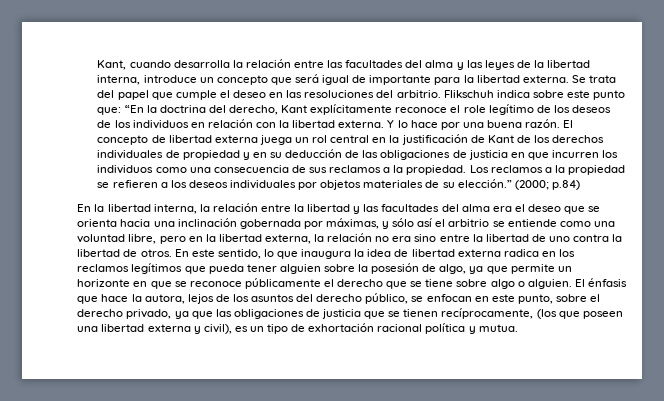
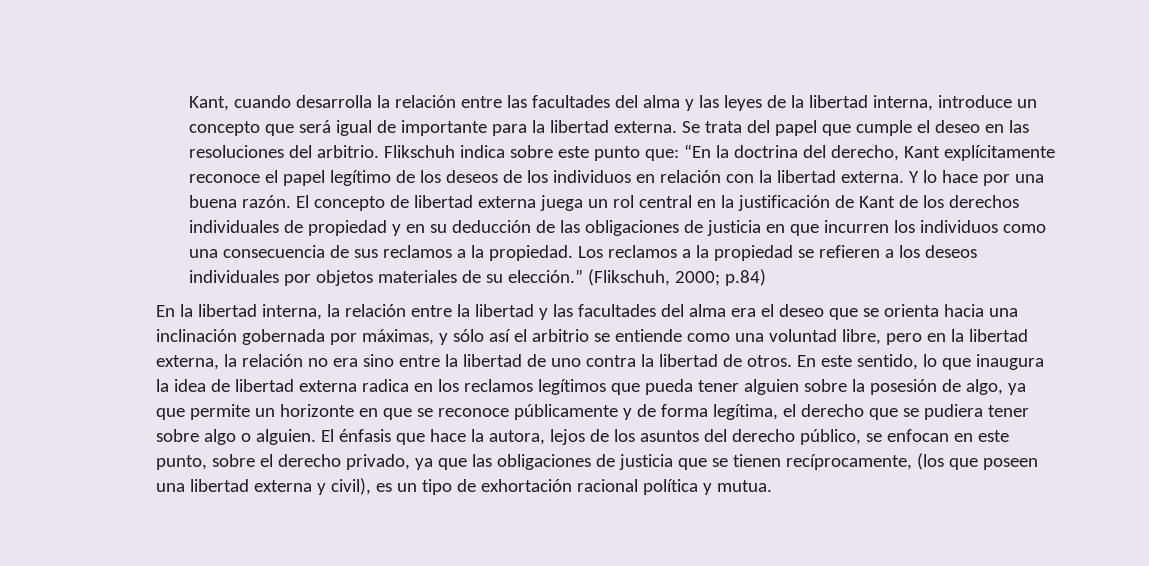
[463,105,486,113] role -> [282,170,325,186] papel
[514,180,549,190] (2000; -> [587,269,720,286] (Flikschuh, 2000;
(321, 283) none -> [622,404,778,420] y de forma legítima,
[425,279,454,287] tiene -> [923,404,1029,420] pudiera tener

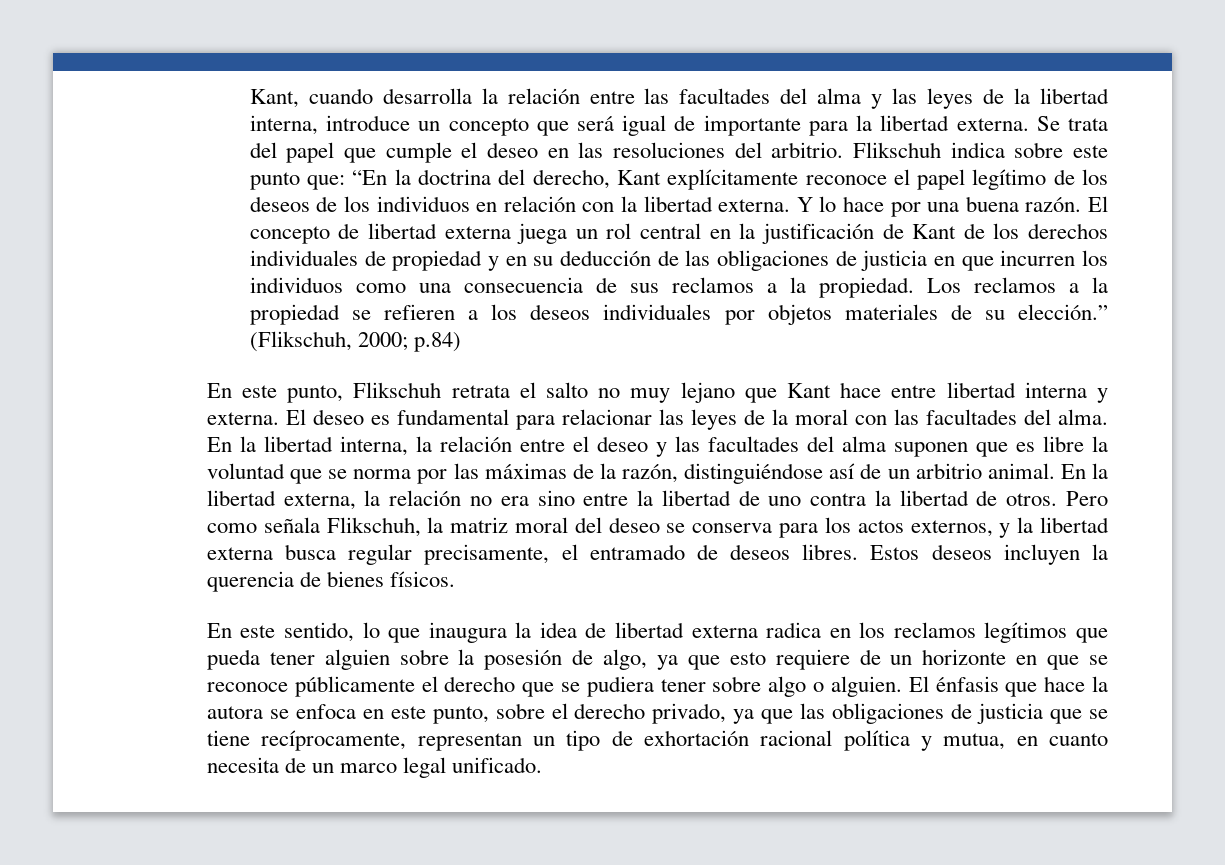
(175, 311) none -> [242,382,1108,403] [206,409,1108,430] [206,437,232,452] este punto, Flikschuh retrata el salto no muy lejano que Kant hace entre libertad interna y externa. El deseo es fundamental para relacionar las leyes de la moral con las facultades del alma. En
[456,304,534,317] la libertad -> [572,436,648,452] el deseo
[730,304,1018,320] [155,329,946,345] era el deseo que se orienta hacia una inclinación gobernada por máximas, y sólo así el arbitrio se entiende como una voluntad libre, pero en -> [893,436,1108,457] [206,463,1086,484] suponen que es libre la voluntad que se norma por las máximas de la razón, distinguiéndose así de un arbitrio animal. En
(792, 361) none -> [1065,491,1108,506] [206,517,1110,538] [206,544,1109,565] [206,571,456,592] Pero como señala Flikschuh, la matriz moral del deseo se conserva para los actos externos, y la libertad externa busca regular precisamente, el entramado de deseos libres. Estos deseos incluyen la querencia de bienes físicos. //
[189,404,250,420] permite -> [729,649,881,670] esto requiere de
[622,404,778,420] y de forma legítima, -> (415, 686) none
[488,429,949,445] autora, lejos de los asuntos del derecho público, se enfocan -> [206,704,356,719] autora se enfoca
[732,453,1038,470] [155,478,392,495] tienen recíprocamente, (los que poseen una libertad externa y civil), es -> [206,730,522,751] tiene recíprocamente, representan
[716,480,772,492] mutua. -> [943,733,1108,750] [206,757,543,778] mutua, en cuanto necesita de un marco legal unificado.

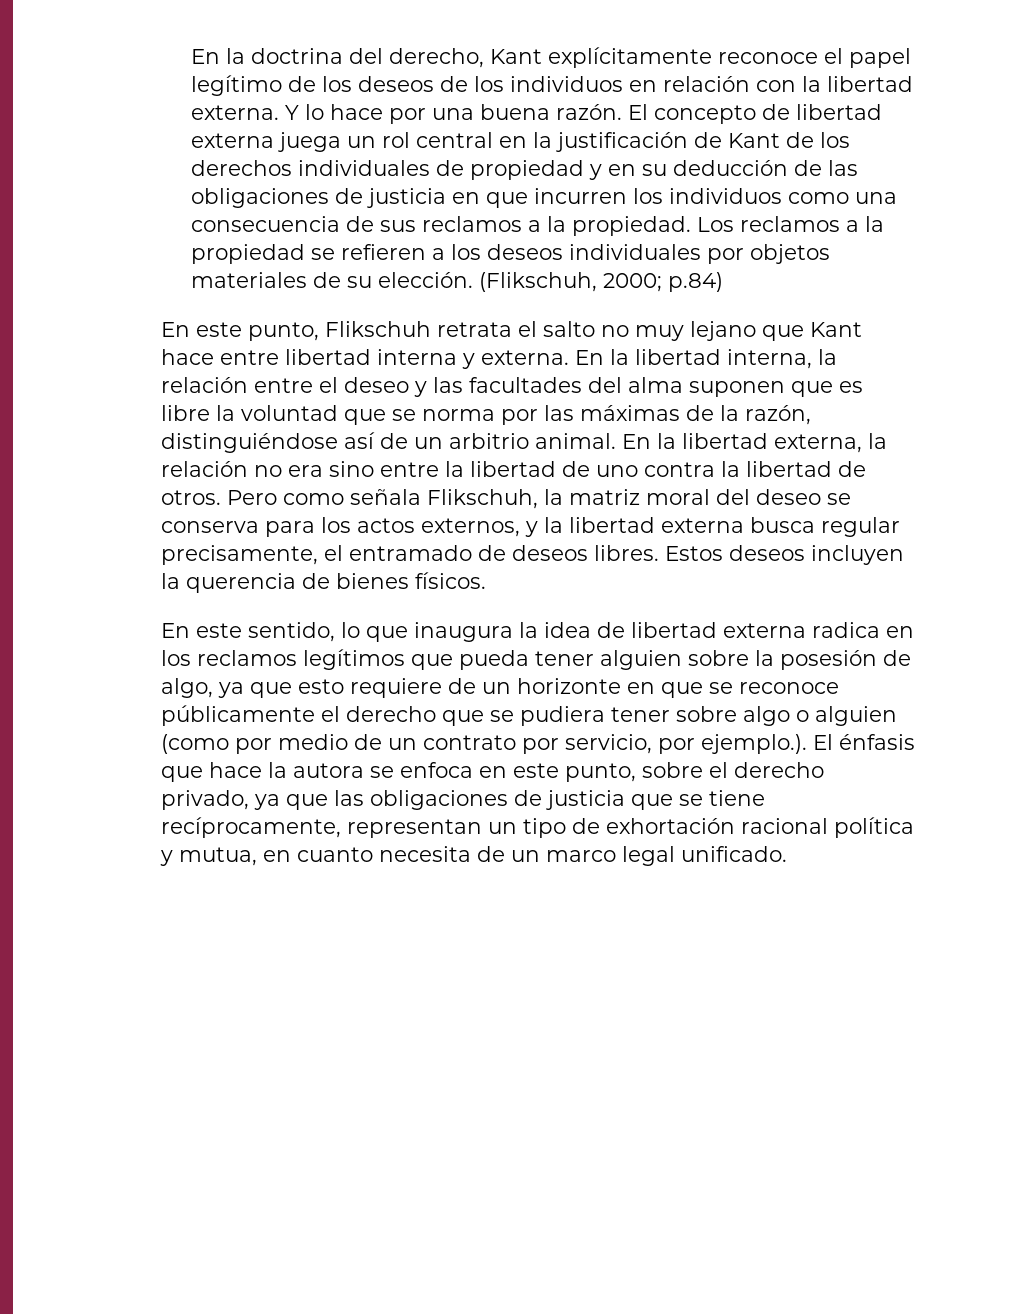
[249,88,1109,109] [249,115,1109,136] [249,142,1108,163] [249,170,388,190] Kant, cuando desarrolla la relación entre las facultades del alma y las leyes de la libertad interna, introduce un concepto que será igual de importante para la libertad externa. Se trata del papel que cumple el deseo en las resoluciones del arbitrio. Flikschuh indica sobre este punto que: “En -> [191,49,221,64] En
[1017,304,1108,320] elección.” -> [378,272,474,288] elección.
[285,409,1108,430] El deseo es fundamental para relacionar las leyes de la moral con las facultades del alma. -> (569, 357) none
[830,676,902,697] alguien. -> [814,706,897,726] [160,734,807,754] alguien (como por medio de un contrato por servicio, por ejemplo.).

